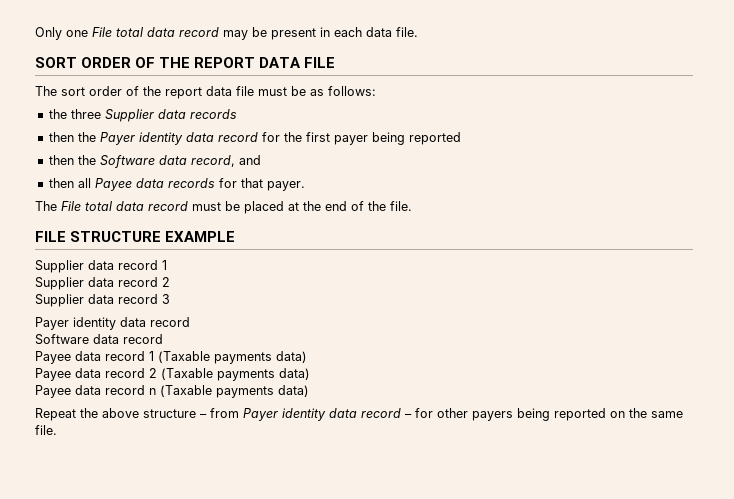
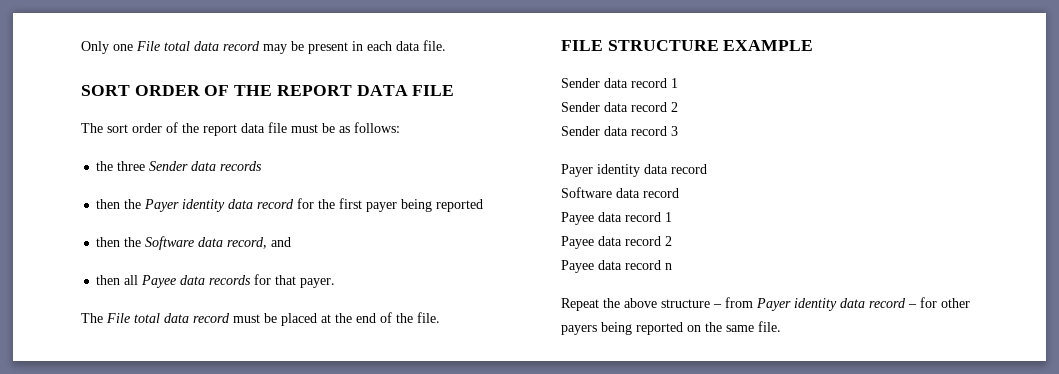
[104,109,154,122] Supplier -> [149,161,189,171] Sender
[35,260,167,273] [35,277,170,290] [35,294,84,307] Supplier data record 1 // Supplier data record 2 // Supplier -> [561,78,678,88] [561,102,678,112] [561,126,600,136] Sender data record 1 // Sender data record 2 // Sender
[158,351,307,364] (Taxable payments data) -> (672, 217) none
[161,368,310,381] (Taxable payments data) -> (672, 241) none
[160,385,309,398] (Taxable payments data) -> (672, 266) none

